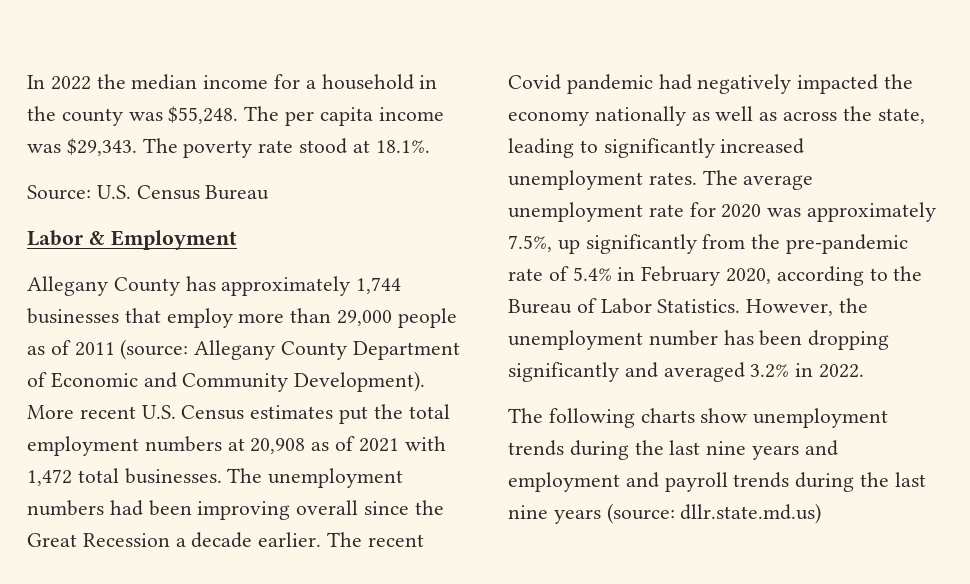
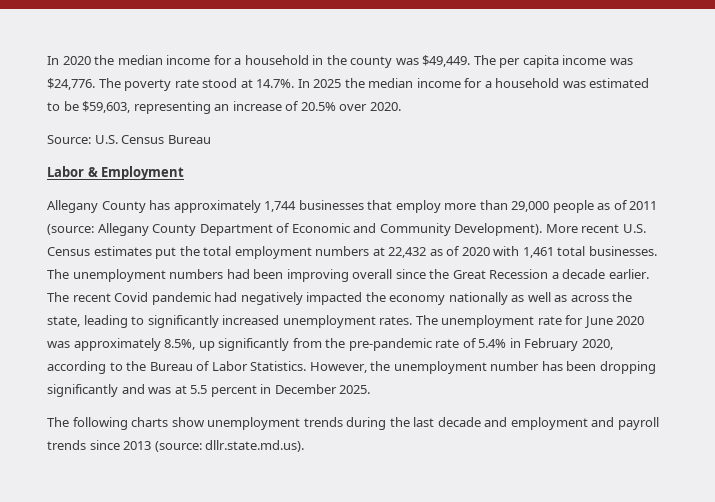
[27,75,91,90] In 2022 -> [47,56,91,65] In 2020
[168,106,239,124] $55,248. -> [422,55,471,67] $49,449.
[66,138,137,156] $29,343. -> [47,78,95,90] $24,776.
[375,140,430,153] 18.1%. -> [256,78,650,88] [47,101,401,114] 14.7%. In 2025 the median income for a household was estimated to be $59,603, representing an increase of 20.5% over 2020.
[250,436,446,454] [27,469,72,486] 20,908 as of 2021 with 1,472 -> [388,246,554,258] 22,432 as of 2020 with 1,461
[743,175,814,190] average -> (438, 320) none
(716, 209) none -> [583,316,613,328] June
[508,235,552,252] 7.5%, -> [164,339,196,350] 8.5%,
[663,362,865,382] averaged 3.2% in 2022. -> [148,384,371,397] was at 5.5 percent in December 2025.
[706,441,800,460] nine years -> [437,417,481,427] decade
[795,472,926,492] [508,503,822,524] during the last nine years (source: dllr.state.md.us) -> [89,440,305,452] since 2013 (source: dllr.state.md.us).

